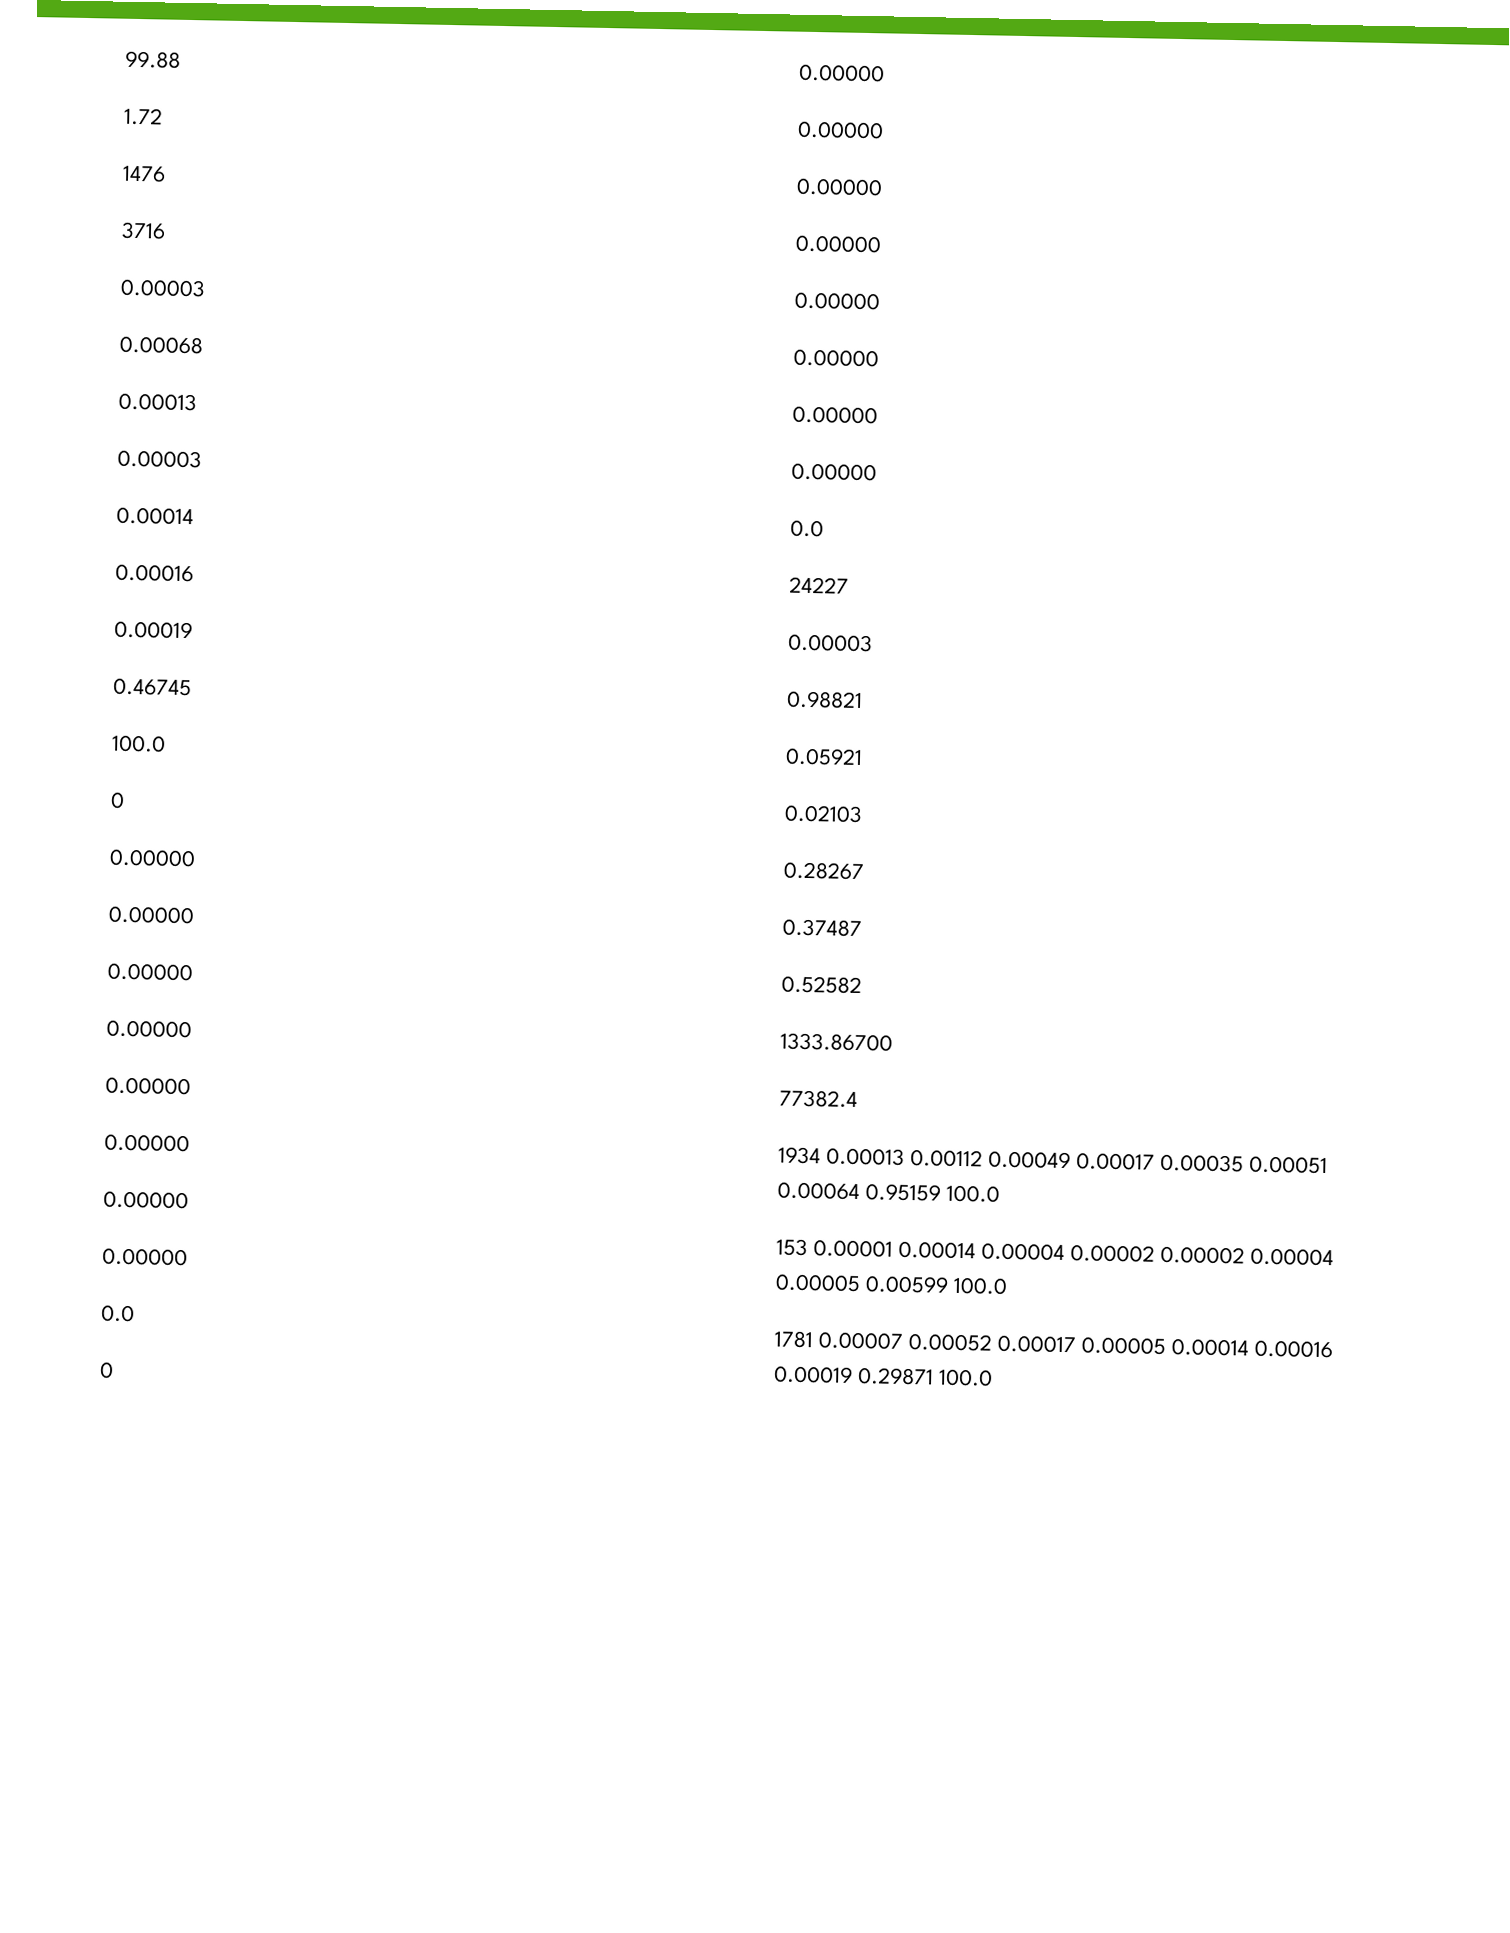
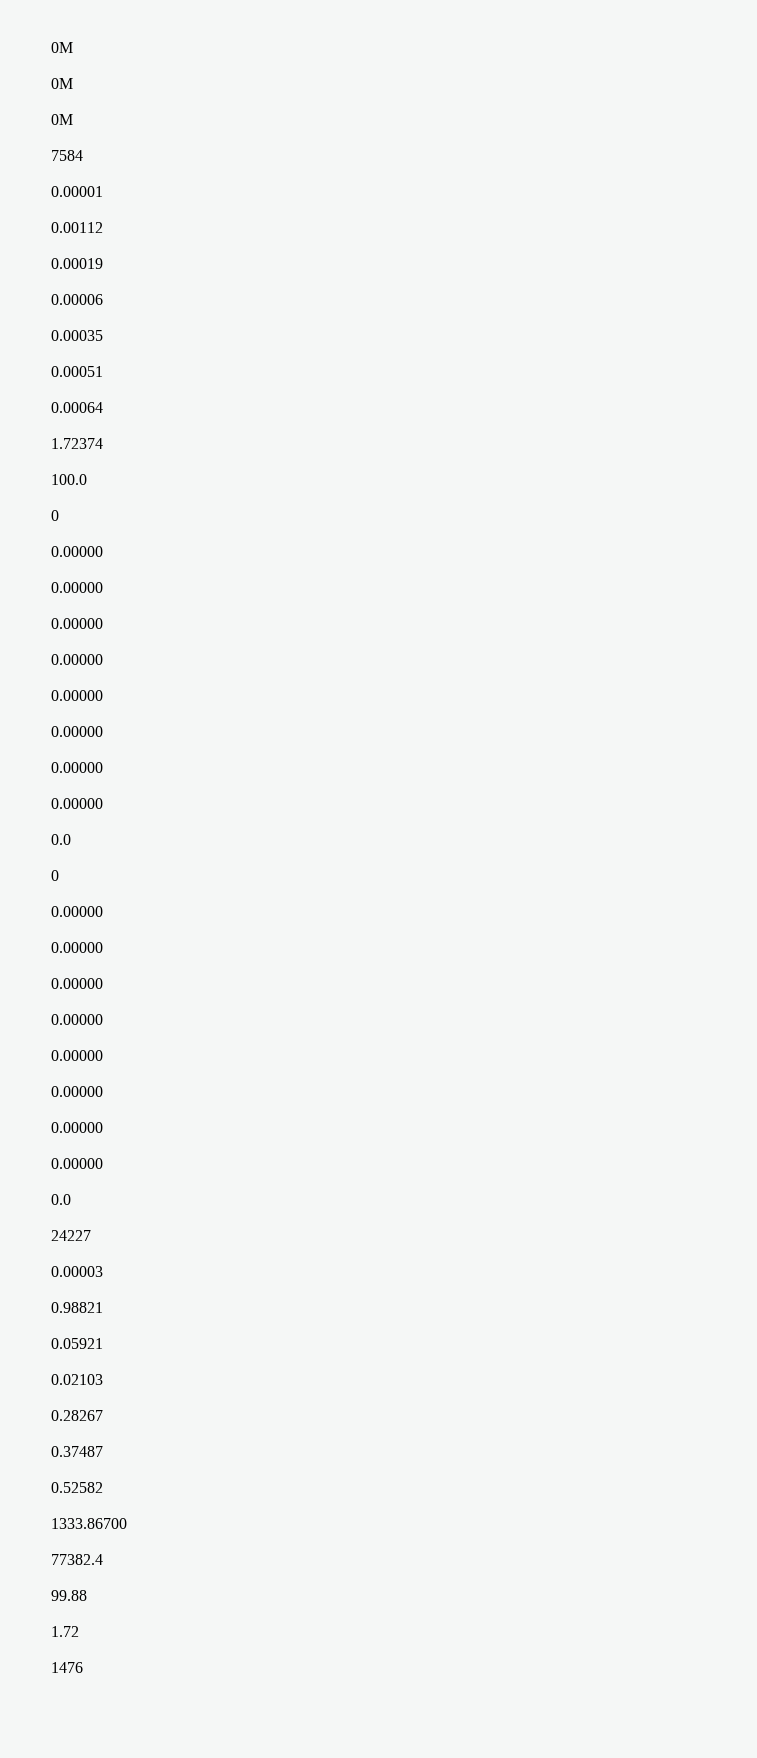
[125,50,181,69] [124,107,163,126] [122,165,166,183] [121,221,166,240] [120,278,206,298] [119,335,203,355] [118,392,197,412] [117,449,202,469] [116,506,194,526] [115,563,194,583] [114,620,193,640] [113,677,192,697] 99.88 // 1.72 // 1476 // 3716 // 0.00003 // 0.00068 // 0.00013 // 0.00003 // 0.00014 // 0.00016 // 0.00019 // 0.46745 -> [51,42,73,53] [51,78,73,89] [51,114,73,125] [51,150,83,161] [51,186,103,197] [51,222,103,233] [51,258,103,269] [51,294,103,305] [51,330,103,341] [51,366,103,377] [51,402,103,413] [51,438,103,449] 0M // 0M // 0M // 7584 // 0.00001 // 0.00112 // 0.00019 // 0.00006 // 0.00035 // 0.00051 // 0.00064 // 1.72374
[778,1146,1329,1175] [777,1181,1001,1203] [776,1238,1335,1267] [775,1273,1009,1295] [774,1330,1334,1359] [774,1365,994,1387] 1934 0.00013 0.00112 0.00049 0.00017 0.00035 0.00051 0.00064 0.95159 100.0 // 153 0.00001 0.00014 0.00004 0.00002 0.00002 0.00004 0.00005 0.00599 100.0 // 1781 0.00007 0.00052 0.00017 0.00005 0.00014 0.00016 0.00019 0.29871 100.0 -> [51,1590,87,1601] [51,1626,79,1637] [51,1662,83,1673] 99.88 // 1.72 // 1476

